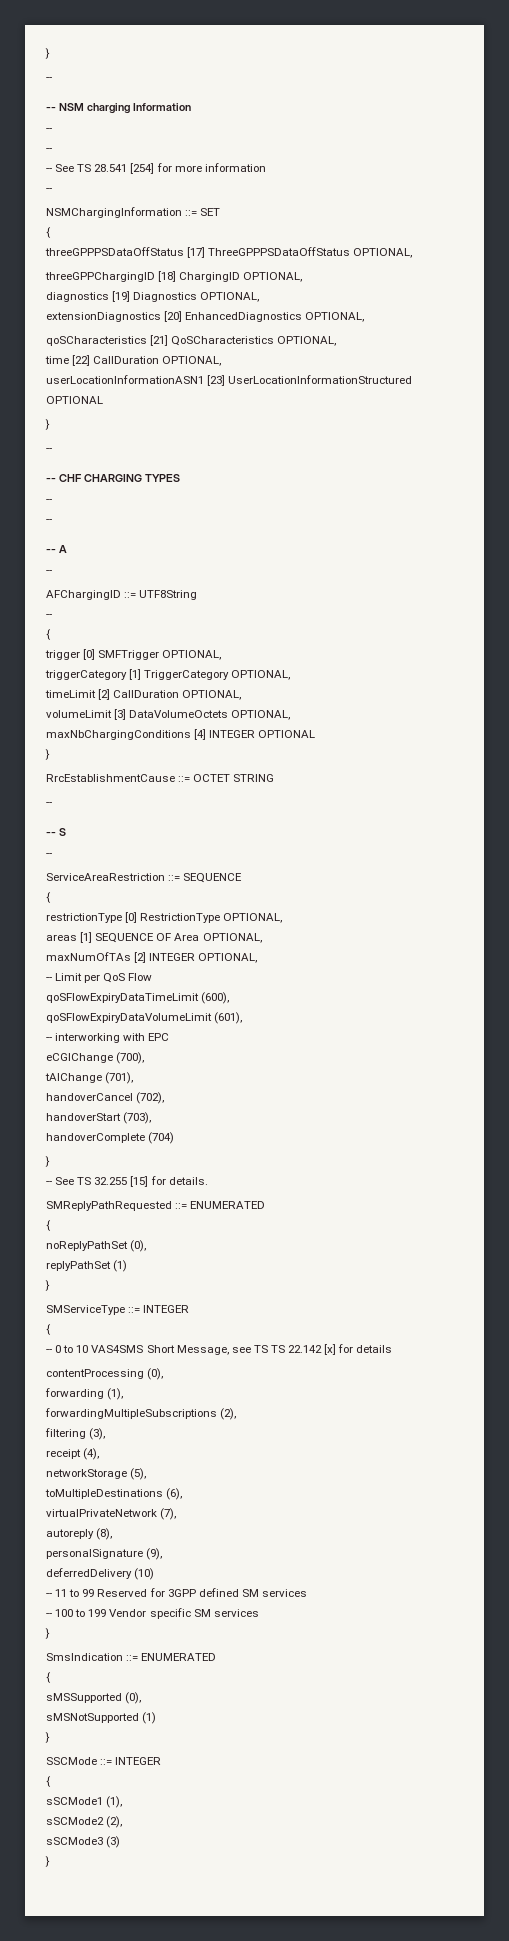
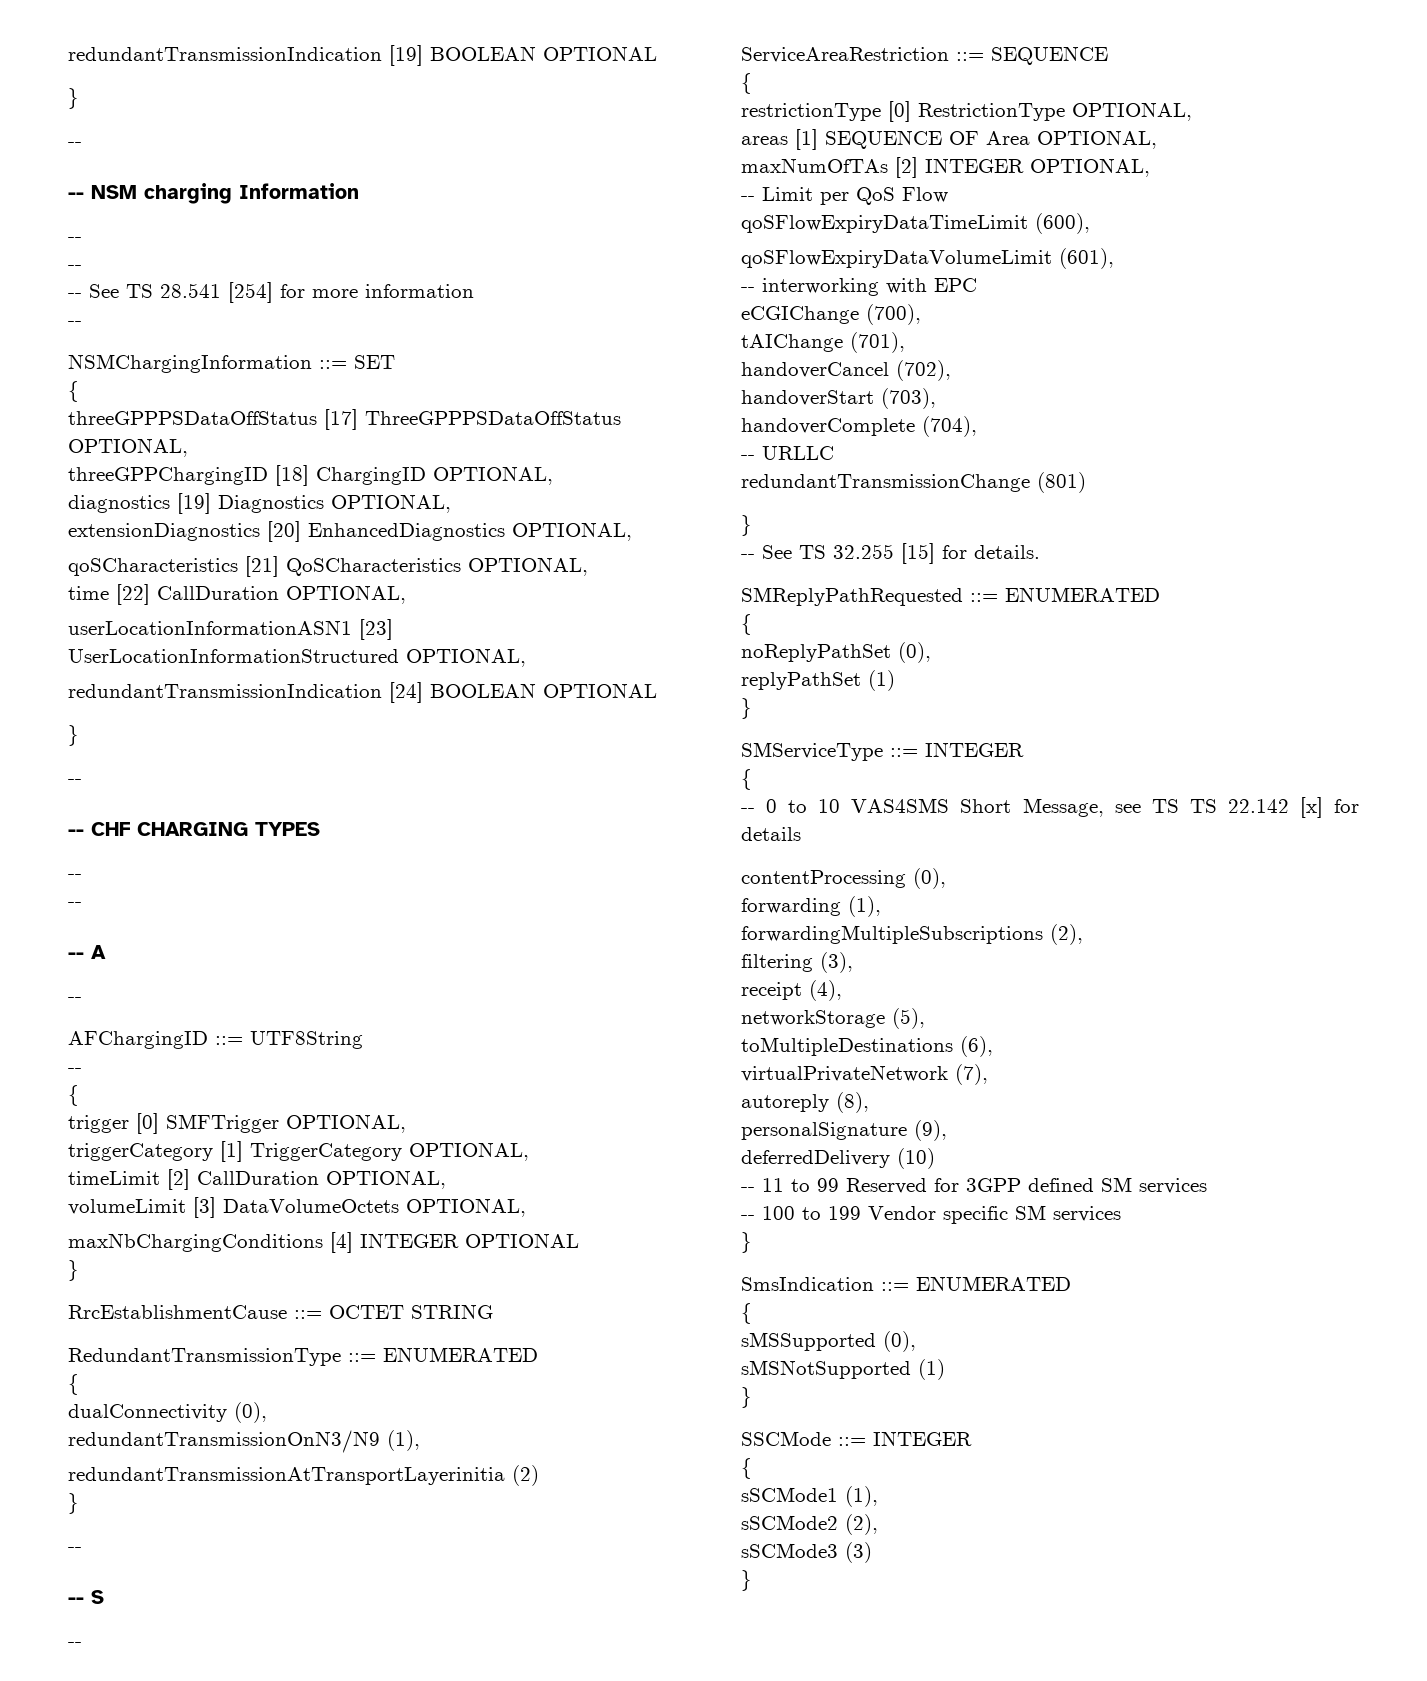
(45, 53) none -> [68,45,657,66] redundantTransmissionIndication [19] BOOLEAN OPTIONAL //
(413, 379) none -> [406,648,526,667] [68,682,536,703] OPTIONAL, // redundantTransmissionIndication [24] BOOLEAN
(275, 778) none -> [68,1347,538,1366] [68,1374,79,1395] [68,1402,267,1423] [68,1430,420,1453] [68,1465,539,1486] [68,1493,79,1514] // RedundantTransmissionType ::= ENUMERATED // { // dualConnectivity (0), // redundantTransmissionOnN3/N9 (1), // redundantTransmissionAtTransportLayerinitia (2) // }
[148,1132,175,1144] (704) -> [922,416,977,437] [741,446,834,460] [741,472,1086,493] (704), // -- URLLC // redundantTransmissionChange (801)

